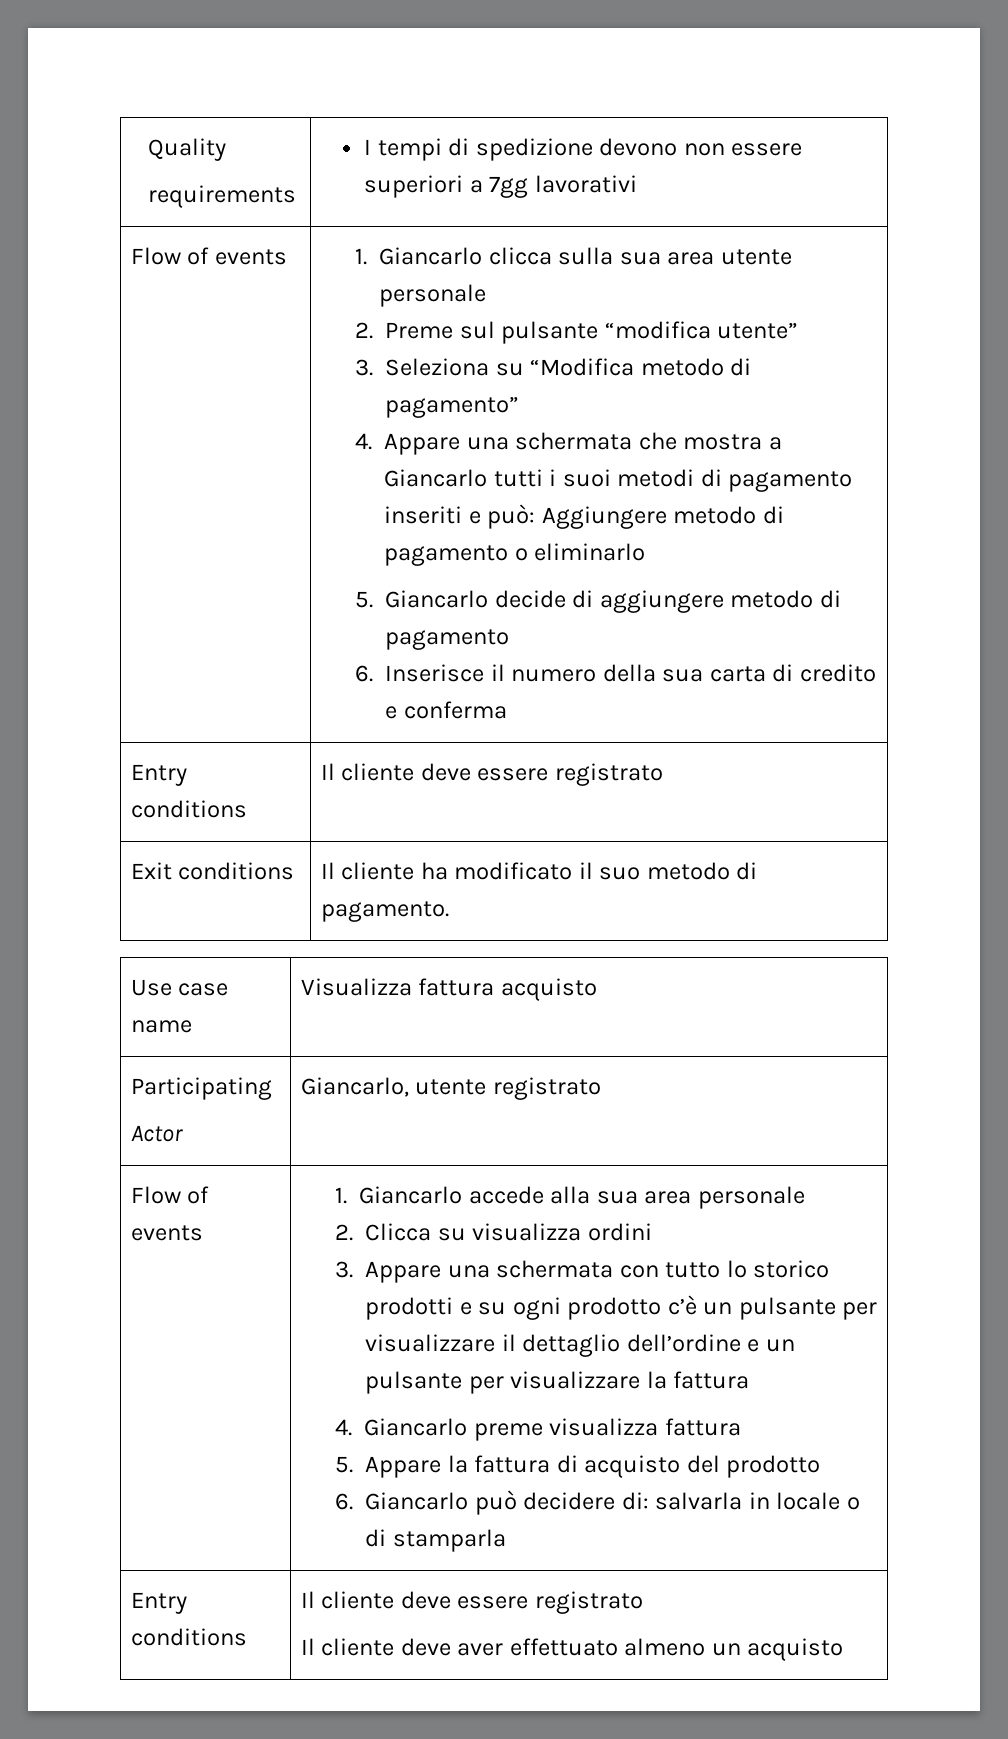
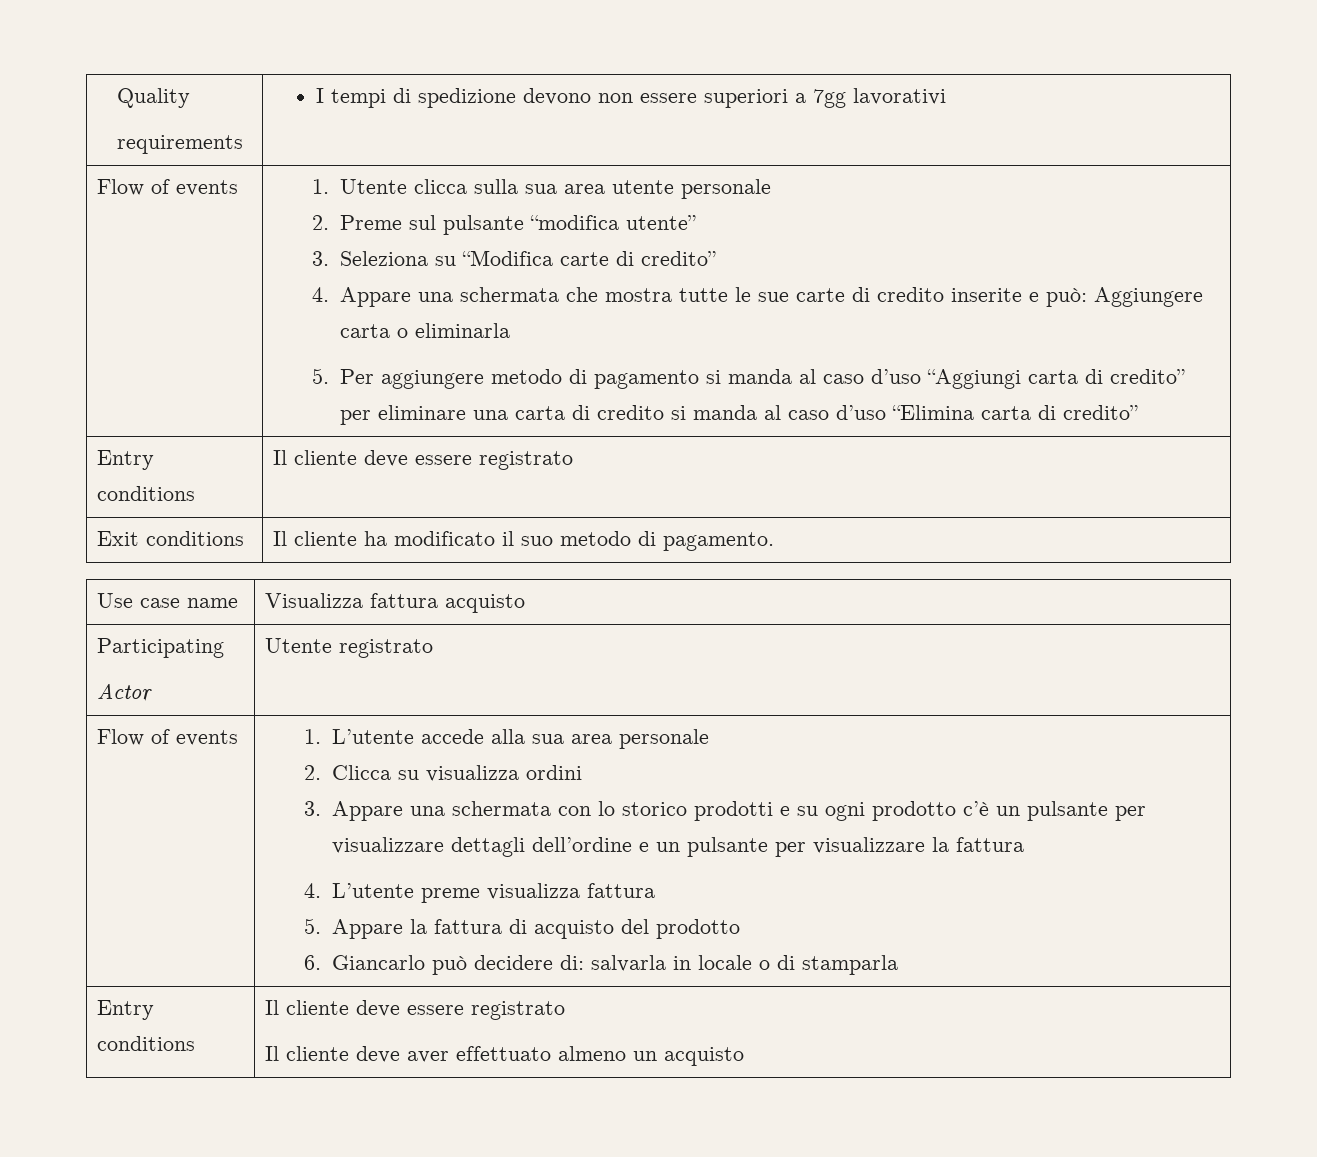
[379,247,483,265] Giancarlo -> [340,179,408,194] Utente
[640,358,752,376] [385,396,520,418] metodo di pagamento” -> [560,251,717,266] carte di credito”
[768,437,782,450] [384,469,853,492] [384,504,784,529] [384,543,646,566] [355,590,841,613] [385,629,510,650] [355,664,876,682] [385,701,507,719] a Giancarlo tutti i suoi metodi di pagamento inseriti e può: Aggiungere metodo di pagamento o eliminarlo // 5. Giancarlo decide di aggiungere metodo di pagamento // 6. Inserisce il numero della sua carta di credito e conferma -> [679,287,1204,307] [340,323,511,338] [312,368,1186,389] [340,405,1139,425] tutte le sue carte di credito inserite e può: Aggiungere carta o eliminarla // 5. Per aggiungere metodo di pagamento si manda al caso d’uso “Aggiungi carta di credito” per eliminare una carta di credito si manda al caso d’uso “Elimina carta di credito”
[300,1077,487,1097] Giancarlo, utente -> [265,638,333,653] Utente
[359,1186,463,1204] Giancarlo -> [332,729,415,744] L’utente
[665,1262,721,1278] tutto -> (592, 811) none
[501,1334,621,1357] il dettaglio -> [451,837,526,857] dettagli
[364,1418,468,1436] Giancarlo -> [332,883,415,898] L’utente

